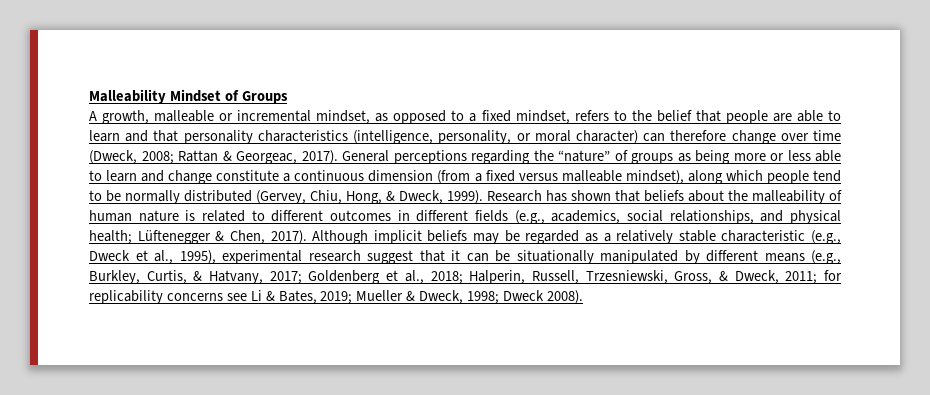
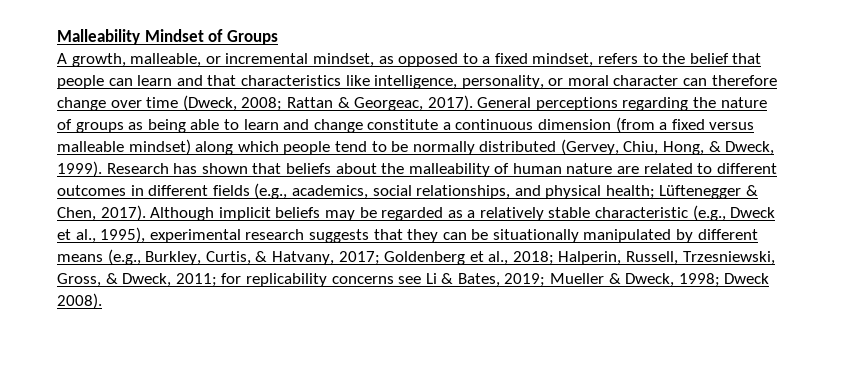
[154,110,215,122] malleable -> [130,53,202,67] malleable,
[772,110,841,122] [89,130,434,144] are able to learn and that personality characteristics (intelligence, -> [108,75,458,89] can learn and that characteristics like intelligence,
[575,130,638,144] character) -> [613,75,679,86] character
[558,150,610,162] “nature” -> [720,97,767,108] nature
[733,150,811,161] more or less -> (186, 126) none
[625,170,684,184] mindset), -> [128,139,191,155] mindset)
[185,210,196,221] is -> [617,166,640,174] are
[367,250,460,264] suggest that it -> [308,229,439,243] suggests that they

